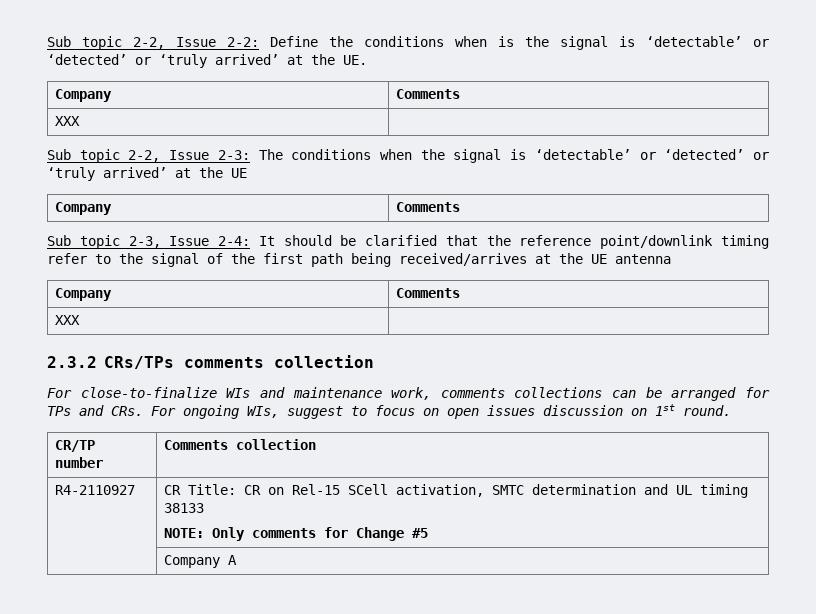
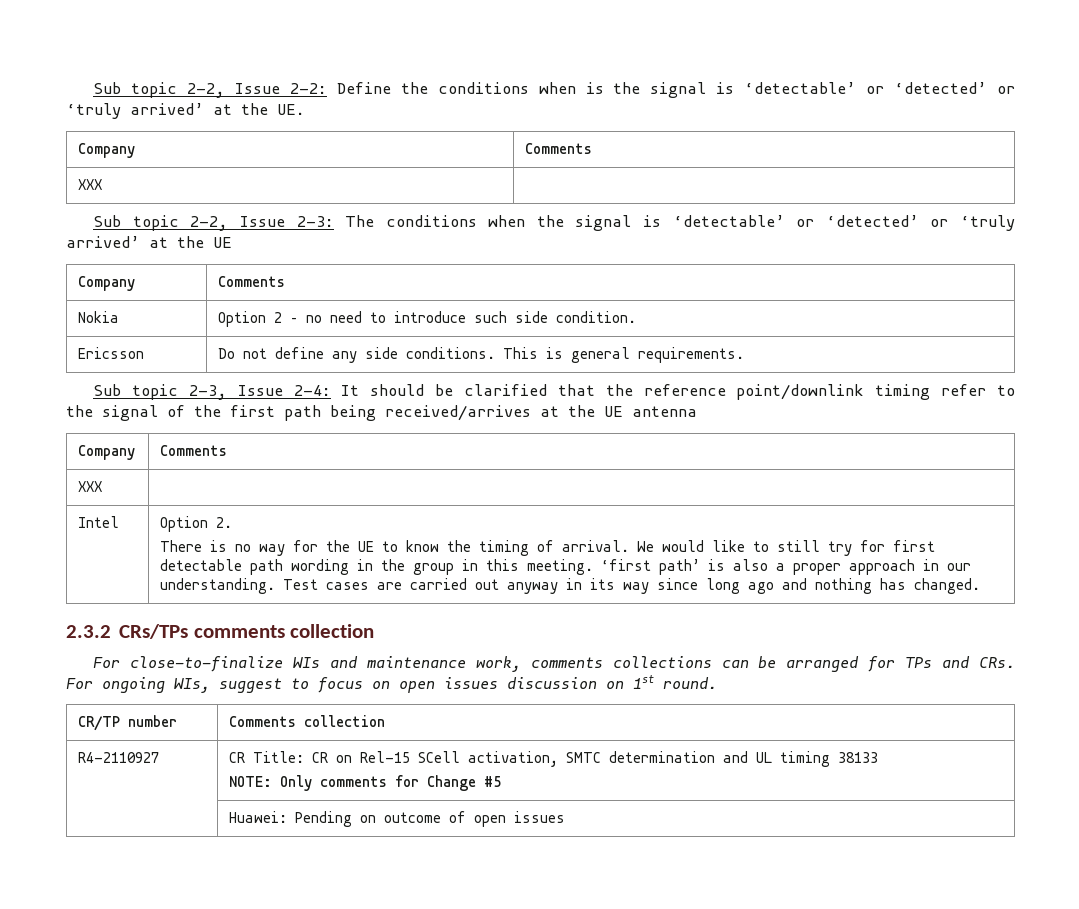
(460, 207) none -> [78,311,120,323] [218,311,637,327] [78,347,145,359] [218,347,745,363] // Nokia | Option 2 – no need to introduce such side condition. // Ericsson | Do not define any side conditions. This is general requirements.
(80, 320) none -> [78,516,120,528] [160,516,233,532] [160,540,936,556] [160,559,972,575] [160,578,981,594] // Intel | Option 2. // There is no way for the UE to know the timing of arrival. We would like to still try for first detectable path wording in the group in this meeting. ‘first path’ is also a proper approach in our understanding. Test cases are carried out anyway in its way since long ago and nothing has changed.
[163,555,237,568] Company A -> [229,811,566,827] Huawei: Pending on outcome of open issues

